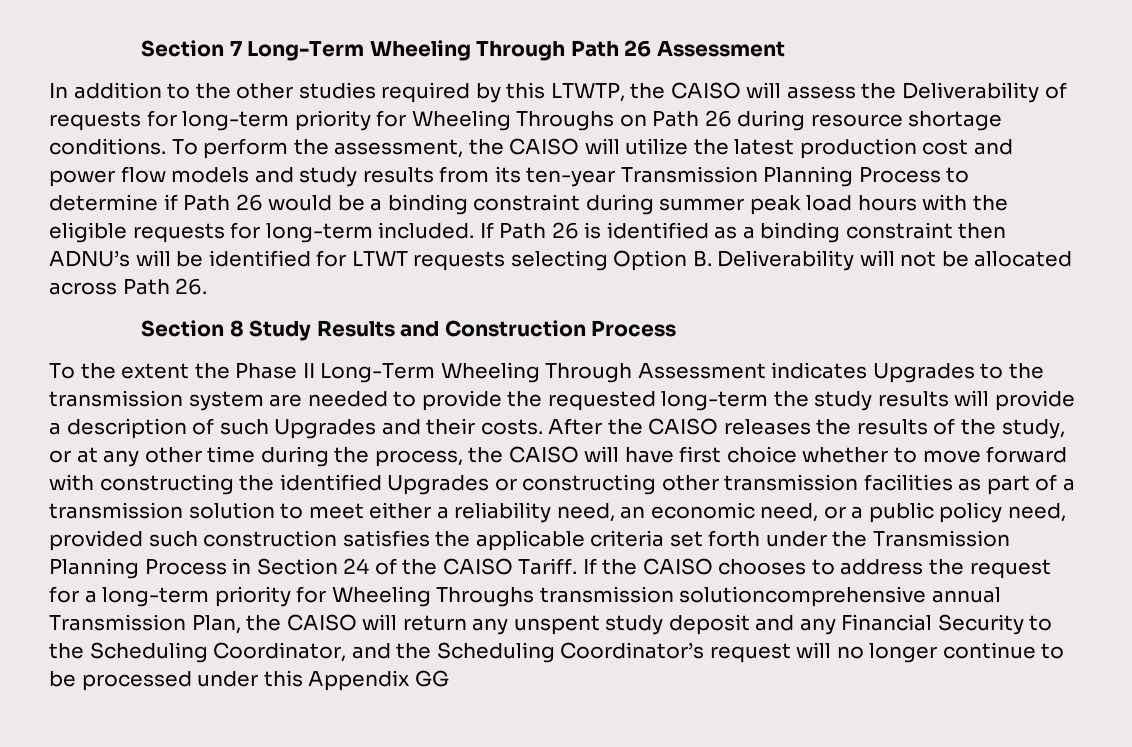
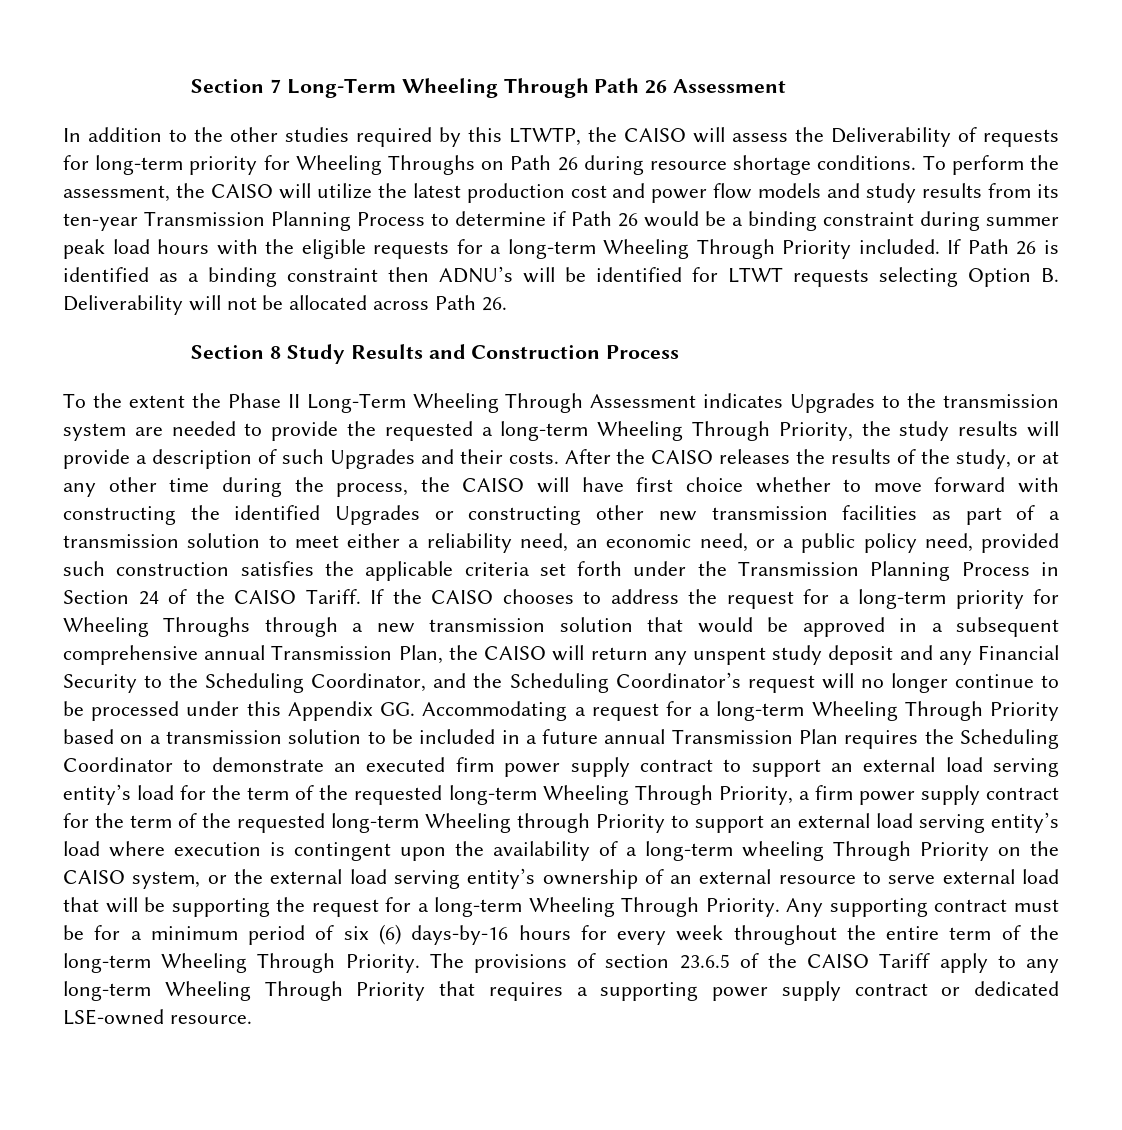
[265,223,373,243] long-term -> [490,239,852,259] a long-term Wheeling Through Priority
[661,391,769,411] long-term -> [481,421,853,441] a long-term Wheeling Through Priority,
(719, 483) none -> [658,511,697,521] new
[539,586,927,607] transmission solutioncomprehensive -> [264,617,1059,637] [63,645,198,665] through a new transmission solution that would be approved in a subsequent comprehensive
[414,670,449,687] GG -> [380,701,1059,721] [63,729,1059,749] [63,757,1059,777] [63,784,1059,805] [63,812,1059,833] [63,841,1059,861] [63,868,1059,889] [63,897,1059,917] [63,924,1060,945] [63,953,1060,973] [63,981,1059,1001] [63,1009,252,1025] GG. Accommodating a request for a long-term Wheeling Through Priority based on a transmission solution to be included in a future annual Transmission Plan requires the Scheduling Coordinator to demonstrate an executed firm power supply contract to support an external load serving entity’s load for the term of the requested long-term Wheeling Through Priority, a firm power supply contract for the term of the requested long-term Wheeling through Priority to support an external load serving entity’s load where execution is contingent upon the availability of a long-term wheeling Through Priority on the CAISO system, or the external load serving entity’s ownership of an external resource to serve external load that will be supporting the request for a long-term Wheeling Through Priority. Any supporting contract must be for a minimum period of six (6) days-by-16 hours for every week throughout the entire term of the long-term Wheeling Through Priority. The provisions of section 23.6.5 of the CAISO Tariff apply to any long-term Wheeling Through Priority that requires a supporting power supply contract or dedicated LSE-owned resource.

